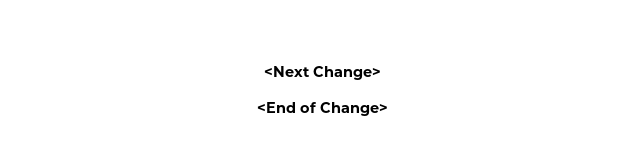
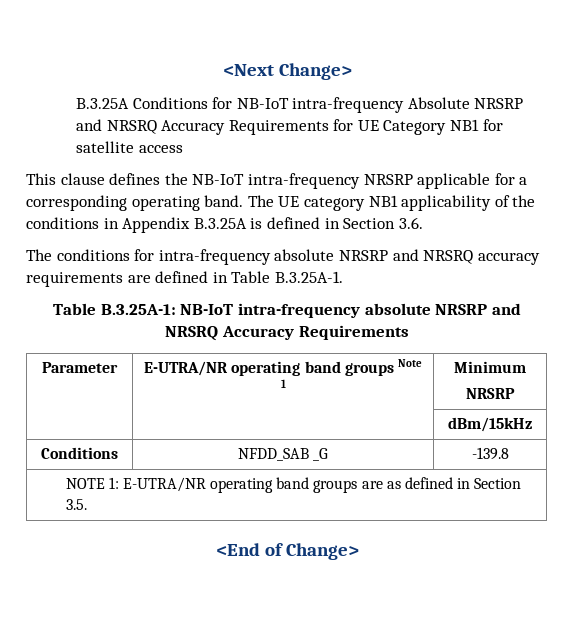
(381, 73) none -> [75,97,524,113] [75,119,503,135] [75,141,183,153] [26,173,528,189] [26,195,536,211] [26,217,423,233] [26,249,540,265] [26,271,343,287] [53,303,521,318] [165,325,409,341] [42,362,118,373] [144,359,422,376] [280,379,286,388] [454,361,526,373] [466,388,515,399] [448,417,532,432] [41,447,118,459] [237,448,329,461] [471,447,509,460] [65,477,522,493] [65,499,87,510] // B.3.25A Conditions for NB-IoT intra-frequency Absolute NRSRP and NRSRQ Accuracy Requirements for UE Category NB1 for satellite access // This clause defines the NB-IoT intra-frequency NRSRP applicable for a corresponding operating band. The UE category NB1 applicability of the conditions in Appendix B.3.25A is defined in Section 3.6. // The conditions for intra-frequency absolute NRSRP and NRSRQ accuracy requirements are defined in Table B.3.25A-1. // Table B.3.25A-1: NB-IoT intra-frequency absolute NRSRP and NRSRQ Accuracy Requirements // Parameter | E-UTRA/NR operating band groups Note 1 | Minimum // NRSRP // | | dBm/15kHz // Conditions | NFDD_SAB _G | -139.8 // NOTE 1: E-UTRA/NR operating band groups are as defined in Section 3.5.

